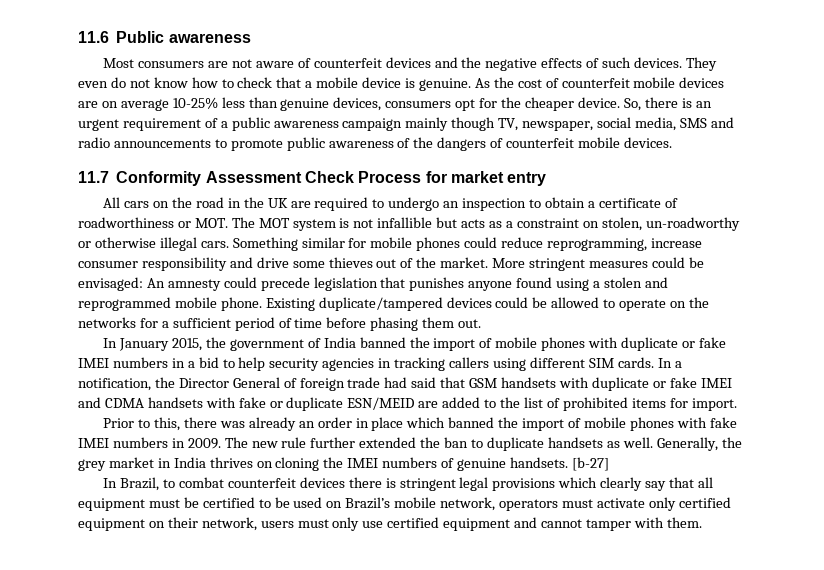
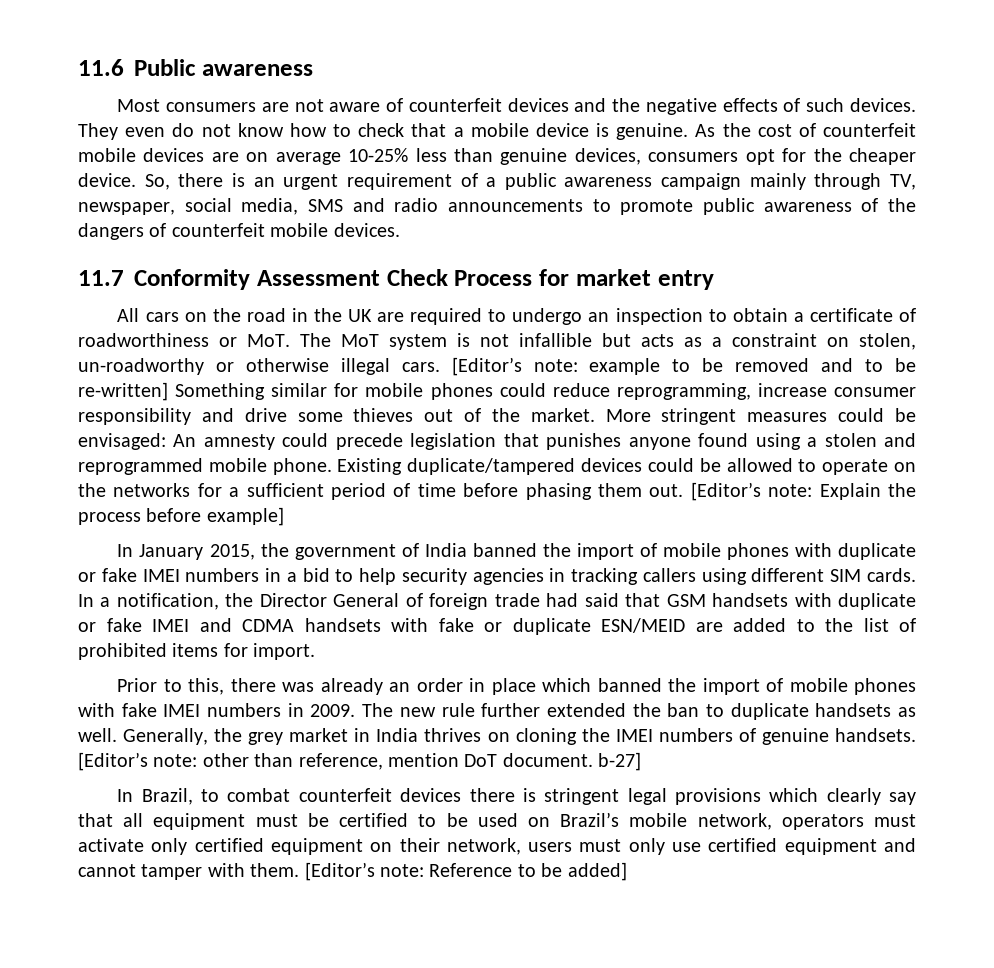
[451,117,496,131] though -> [814,173,882,190] through
[194,217,290,228] MOT. The MOT -> [247,333,379,347] MoT. The MoT
(229, 244) none -> [451,357,916,376] [78,382,168,401] [Editor’s note: example to be removed and to be re-written]
(482, 323) none -> [690,482,916,501] [78,507,284,526] [Editor’s note: Explain the process before example]
[571,457,609,471] [b-27] -> [78,752,642,771] [Editor’s note: other than reference, mention DoT document. b-27]
(702, 522) none -> [304,862,627,881] [Editor’s note: Reference to be added]

